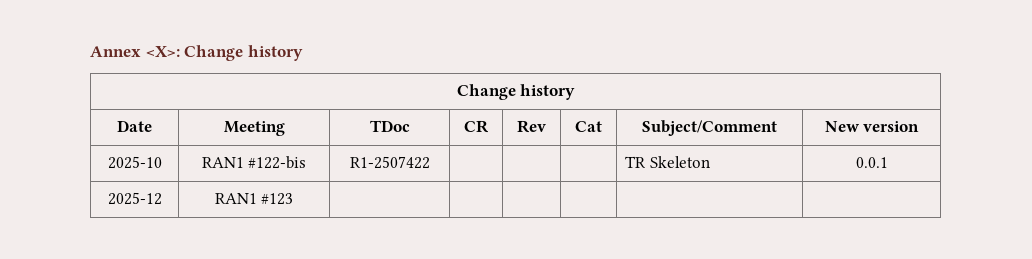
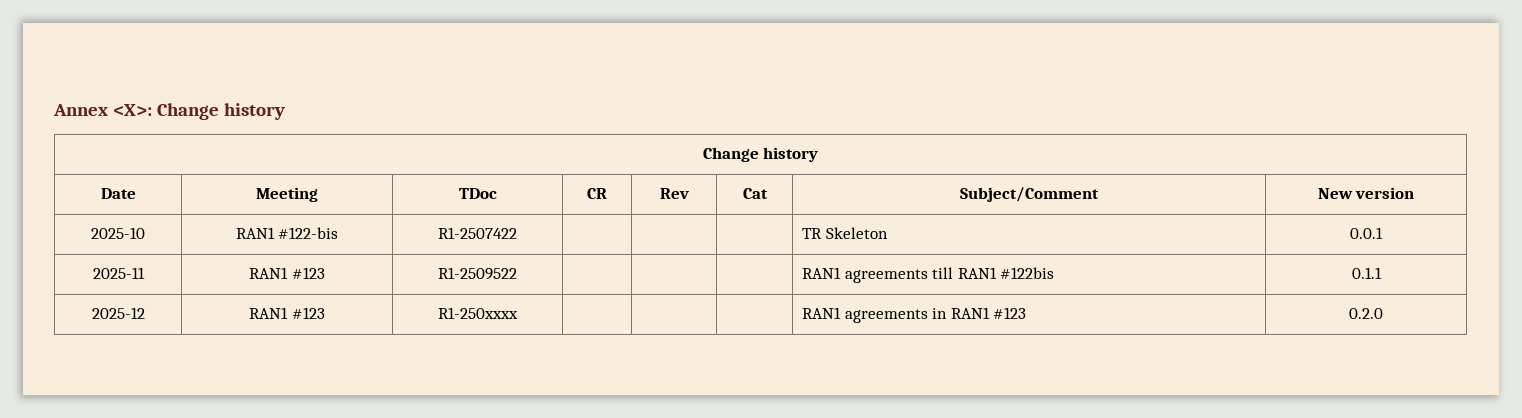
[107,192,162,205] [214,193,294,205] 2025-12 | RAN1 #123 | | | | | | -> [92,267,145,279] [249,267,325,279] [437,267,517,280] [801,267,1055,283] [1351,267,1382,279] [91,307,145,319] [249,307,325,319] [437,307,518,319] [801,307,1027,323] [1349,308,1383,319] 2025-11 | RAN1 #123 | R1-2509522 | | | | RAN1 agreements till RAN1 #122bis | 0.1.1 // 2025-12 | RAN1 #123 | R1-250xxxx | | | | RAN1 agreements in RAN1 #123 | 0.2.0

